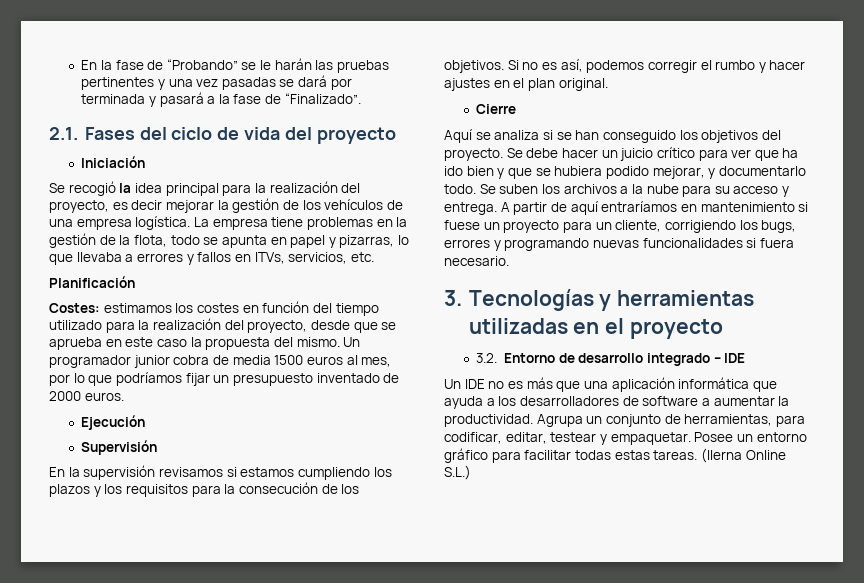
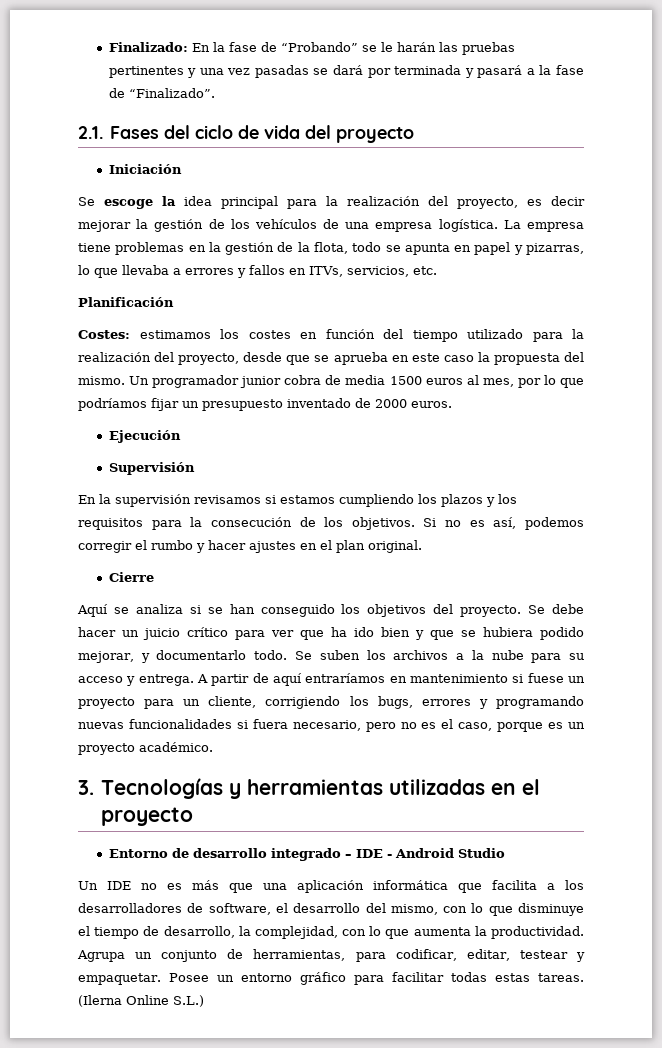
(81, 65) none -> [108,42,188,52] Finalizado:
[68,181,116,196] recogió -> [104,199,153,209] escoge
[444,256,509,266] necesario. -> [292,719,586,732] [78,742,213,755] necesario, pero no es el caso, porque es un proyecto académico.
[476,353,498,363] 3.2. -> (193, 816) none
(746, 358) none -> [386,848,505,858] - Android Studio
[444,396,483,409] ayuda -> [492,880,537,890] facilita
[642,396,775,406] software a aumentar -> [208,903,585,916] [78,926,471,939] software, el desarrollo del mismo, con lo que disminuye el tiempo de desarrollo, la complejidad, con lo que aumenta

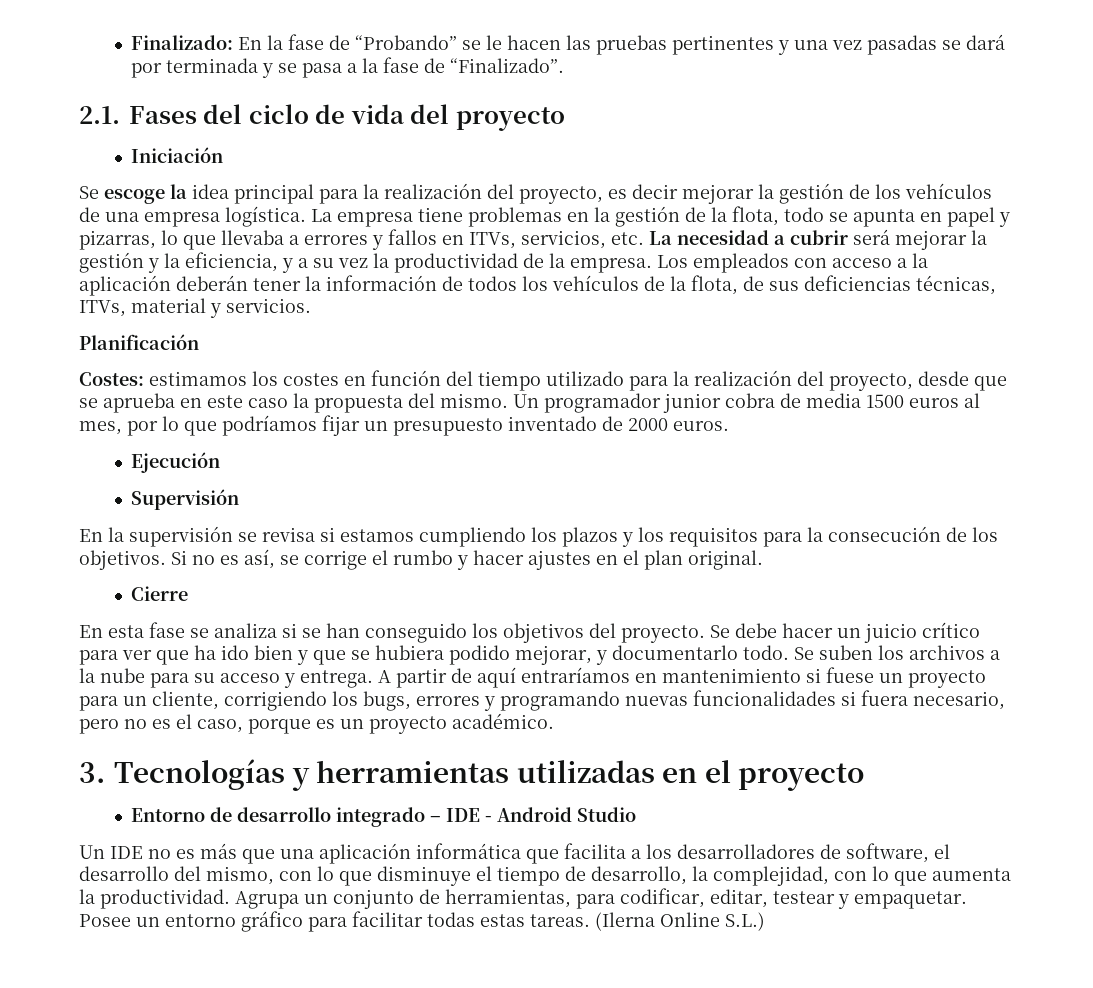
[396,42,436,52] harán -> [507,35,562,50] hacen
[477,65,523,78] pasará -> [278,63,343,78] se pasa
(437, 270) none -> [649,229,987,250] [79,252,928,273] [79,275,996,296] [79,298,311,318] La necesidad a cubrir será mejorar la gestión y la eficiencia, y a su vez la productividad de la empresa. Los empleados con acceso a la aplicación deberán tener la información de todos los vehículos de la flota, de sus deficiencias técnicas, ITVs, material y servicios.
[194,495,261,504] revisamos -> [238,527,315,542] se revisa
[524,517,584,530] [78,541,132,553] podemos corregir -> [280,550,367,570] se corrige
[77,604,108,617] Aquí -> [79,622,185,638] En esta fase

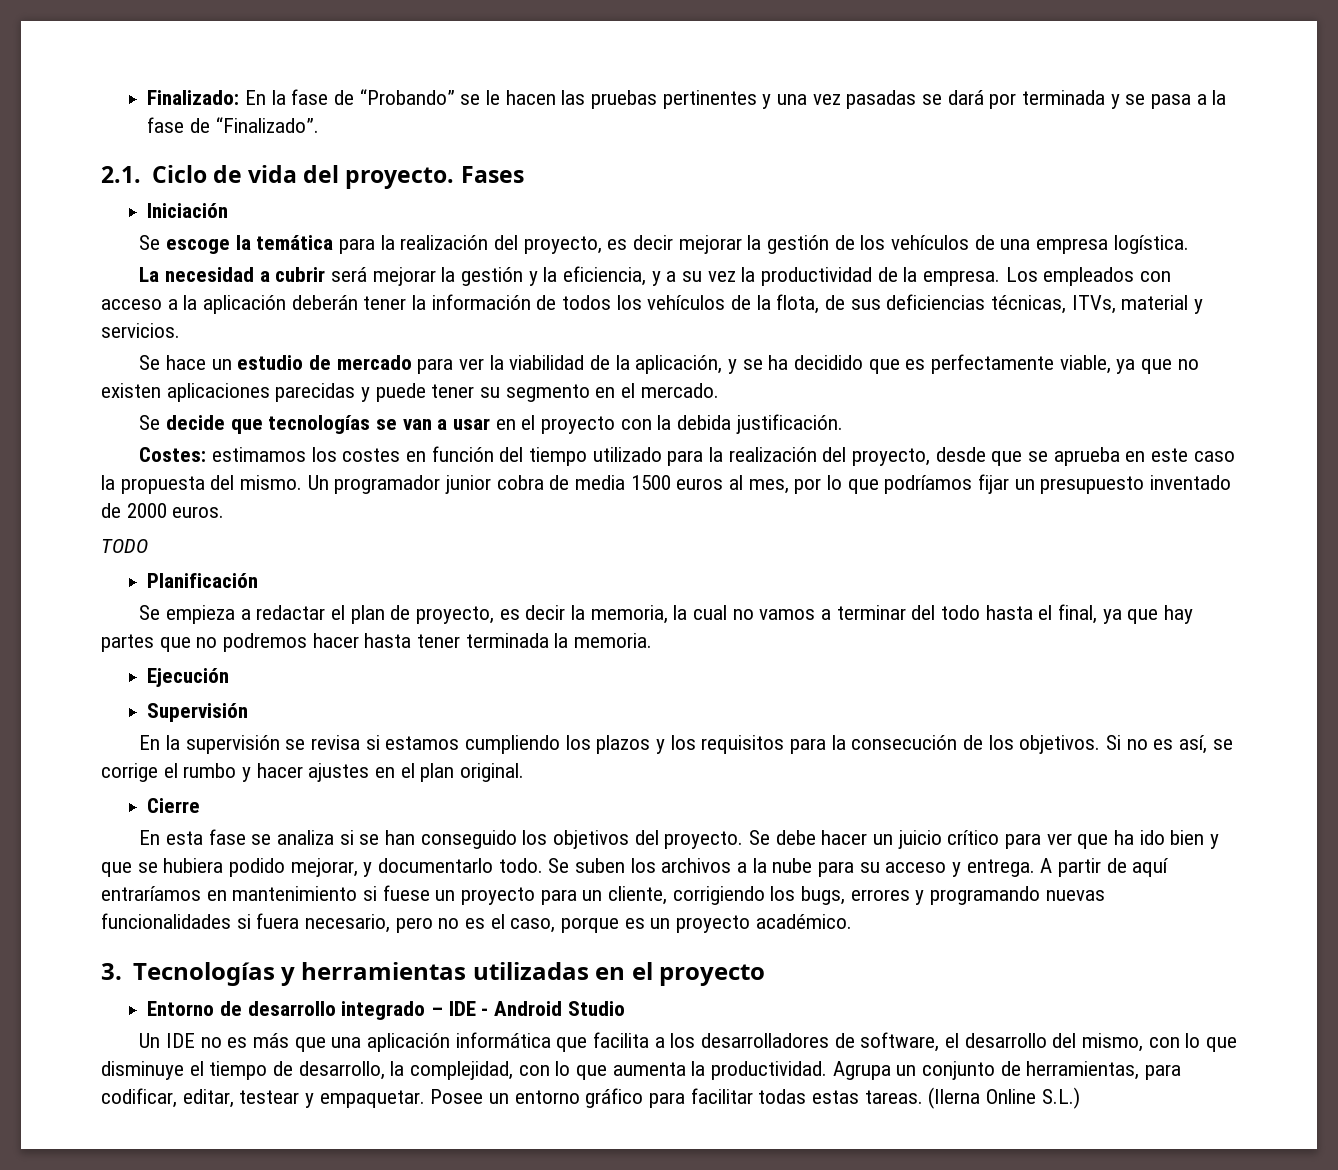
[129,104,309,124] Fases del ciclo -> [151,165,207,183] Ciclo
[455,107,565,131] proyecto -> [345,166,524,189] proyecto. Fases
[192,184,314,204] idea principal -> [256,235,334,250] temática
[311,206,1010,227] [79,229,644,250] La empresa tiene problemas en la gestión de la flota, todo se apunta en papel y pizarras, lo que llevaba a errores y fallos en ITVs, servicios, etc. -> (1189, 244) //
[79,334,199,350] Planificación -> [139,354,1199,374] [101,383,719,402] [139,414,843,434] Se hace un estudio de mercado para ver la viabilidad de la aplicación, y se ha decidido que es perfectamente viable, ya que no existen aplicaciones parecidas y puede tener su segmento en el mercado. // Se decide que tecnologías se van a usar en el proyecto con la debida justificación.
(729, 426) none -> [101,539,148,553] [147,573,259,588] [139,604,1194,624] [101,633,653,652] // TODO // Planificación // Se empieza a redactar el plan de proyecto, es decir la memoria, la cual no vamos a terminar del todo hasta el final, ya que hay partes que no podremos hacer hasta tener terminada la memoria.

